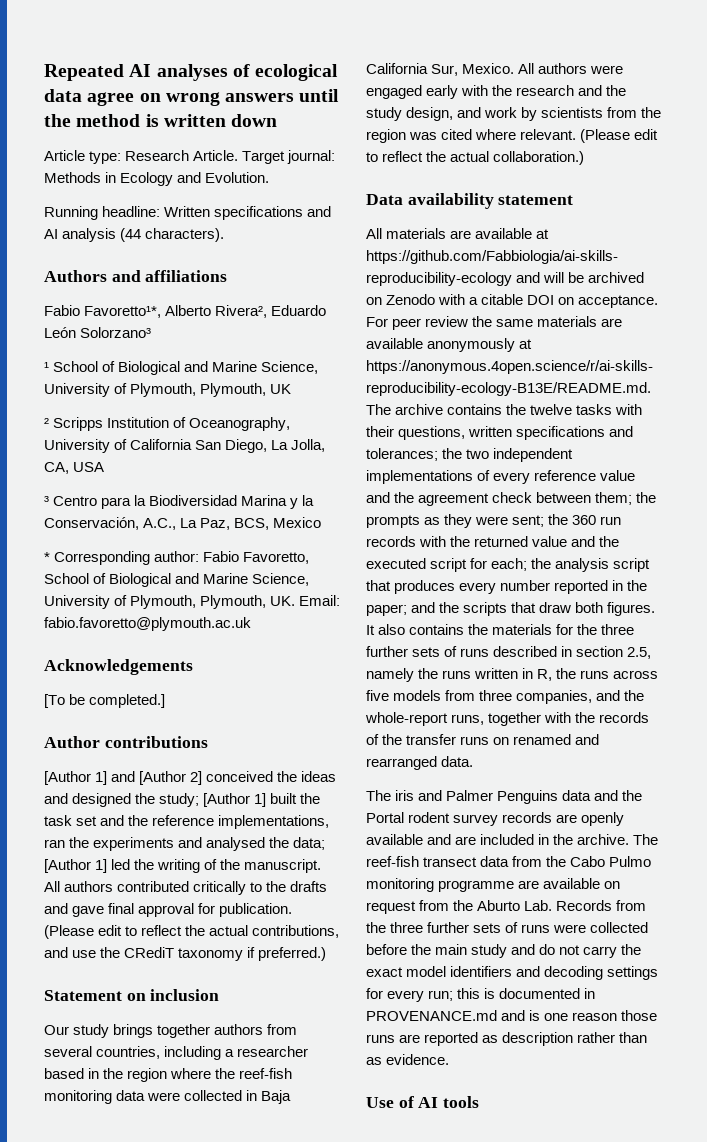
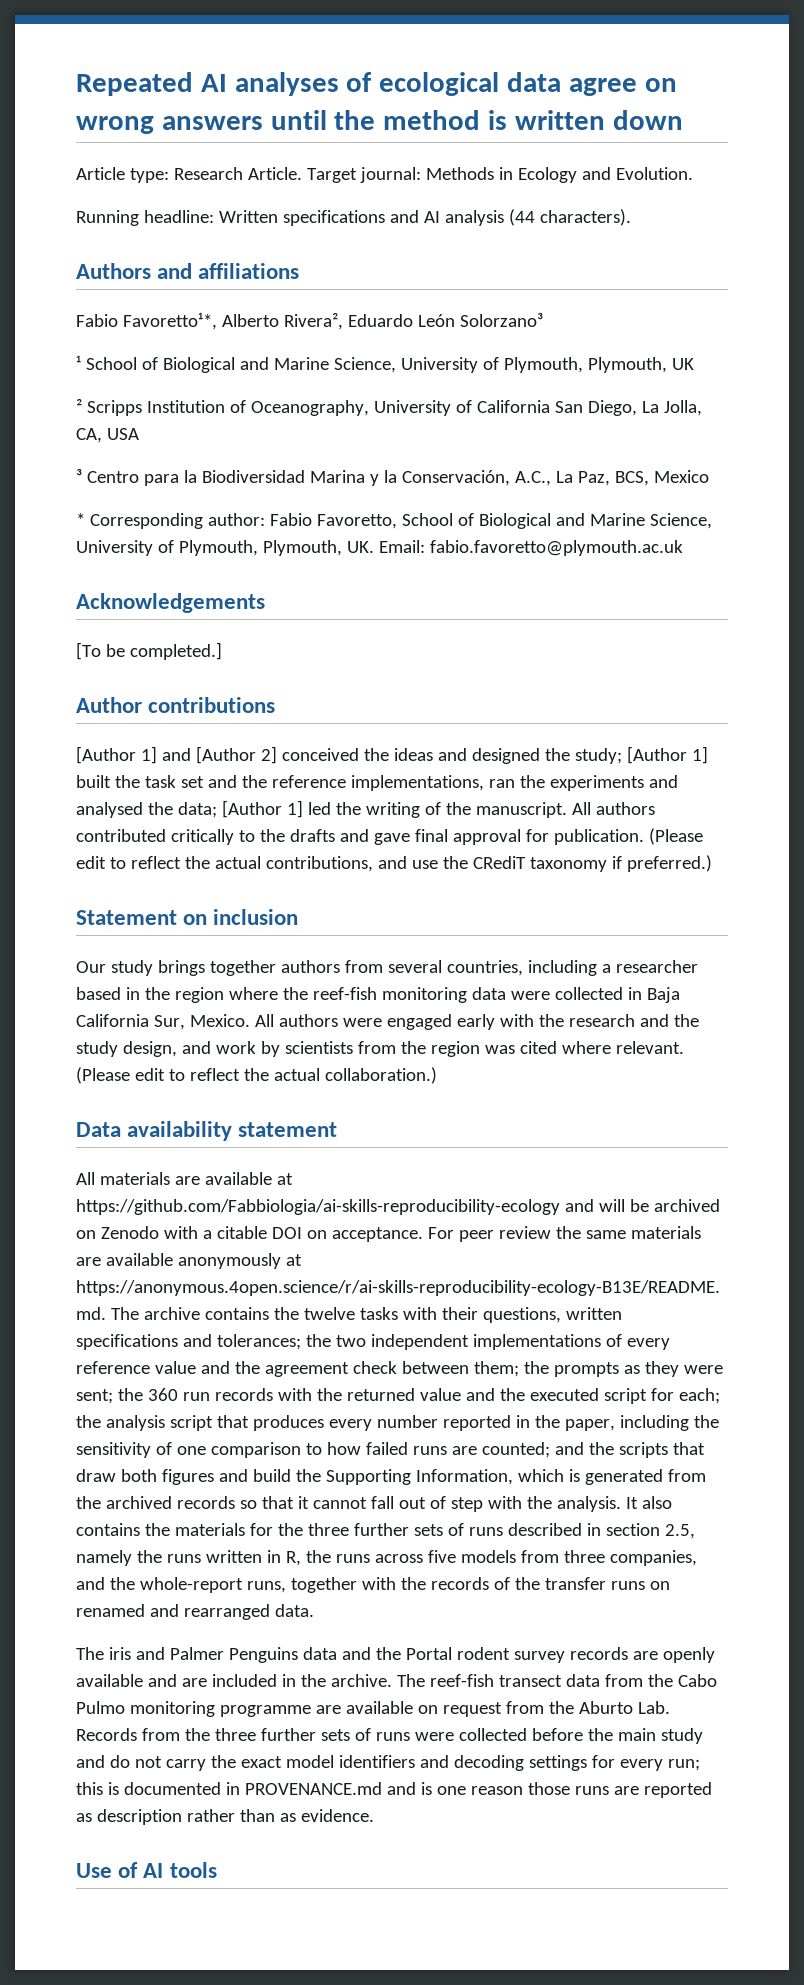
[366,604,407,616] paper; -> [564,1415,719,1431] [76,1442,550,1458] paper, including the sensitivity of one comparison to how failed runs are counted;
[607,602,656,616] figures. -> [161,1469,706,1485] [76,1496,621,1512] figures and build the Supporting Information, which is generated from the archived records so that it cannot fall out of step with the analysis.

